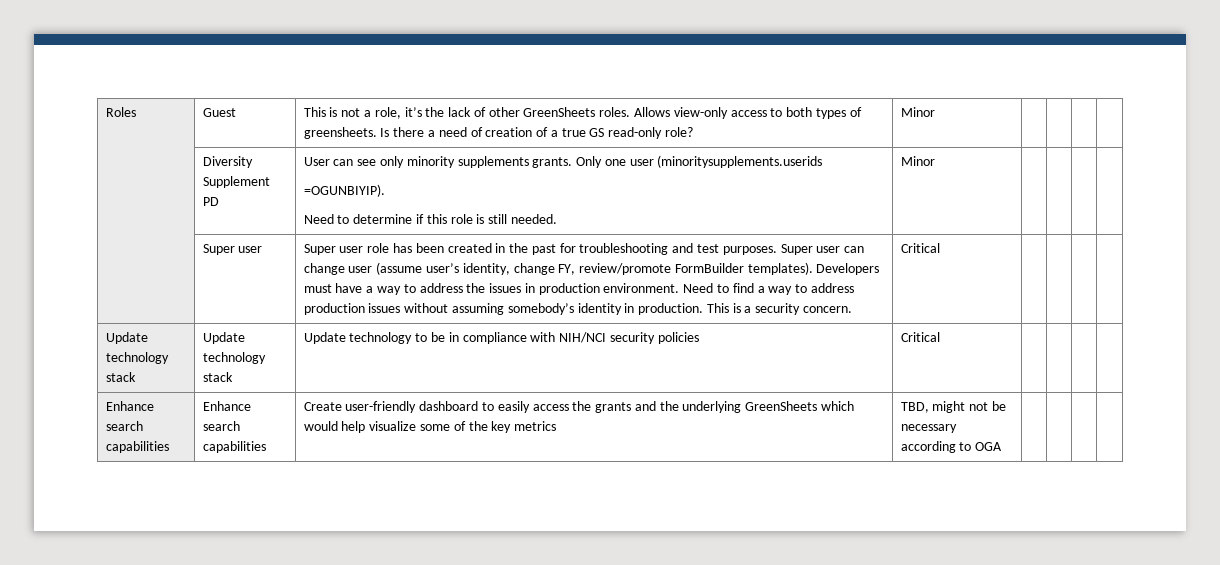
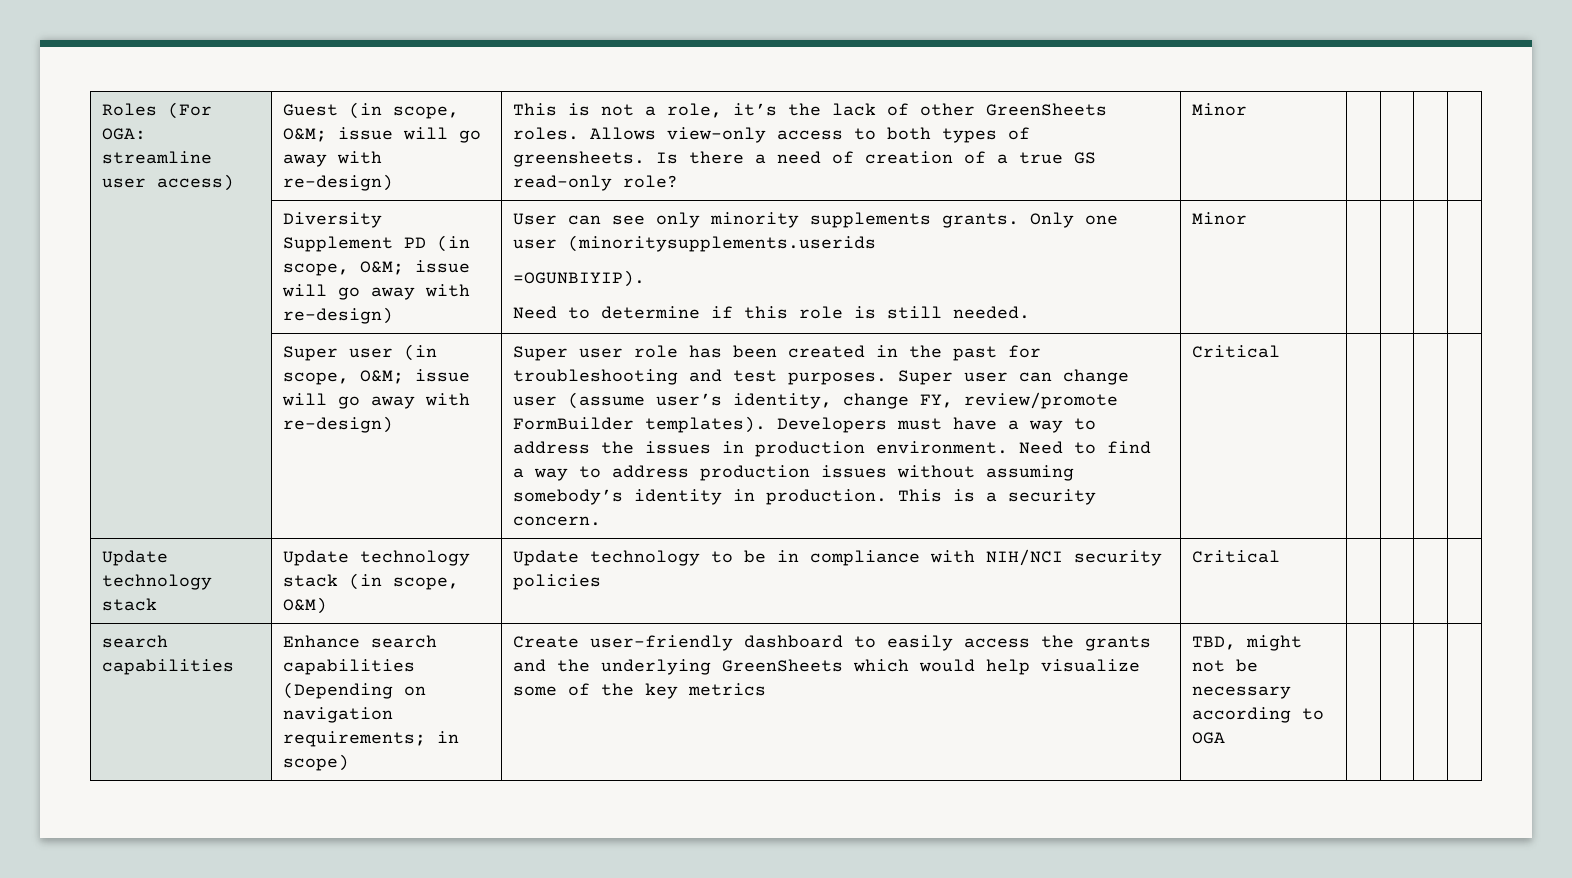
[202,108,236,117] | Guest -> [168,102,213,119] [102,128,147,140] [102,151,213,164] [102,174,235,191] [283,102,460,119] [283,127,482,143] [283,151,383,167] [283,174,394,191] (For OGA: streamline user access) | Guest (in scope, O&M; issue will go away with re-design)
(219, 201) none -> [437,235,471,252] [283,260,471,276] [282,284,471,300] [283,307,394,324] (in scope, O&M; issue will go away with re-design)
(263, 249) none -> [404,344,438,361] [283,369,471,385] [282,393,471,409] [283,416,394,433] (in scope, O&M; issue will go away with re-design)
(233, 377) none -> [349,573,460,590] [283,597,328,614] (in scope, O&M)
[105,401,154,411] Enhance -> (1281, 556) none
(266, 447) none -> [283,682,427,699] [283,707,394,723] [283,731,460,747] [283,754,350,771] (Depending on navigation requirements; in scope)

